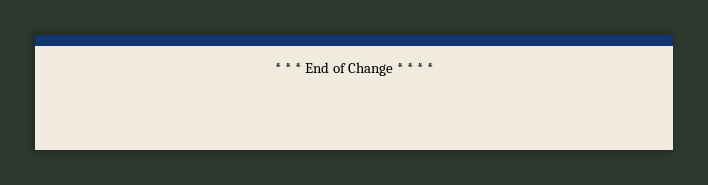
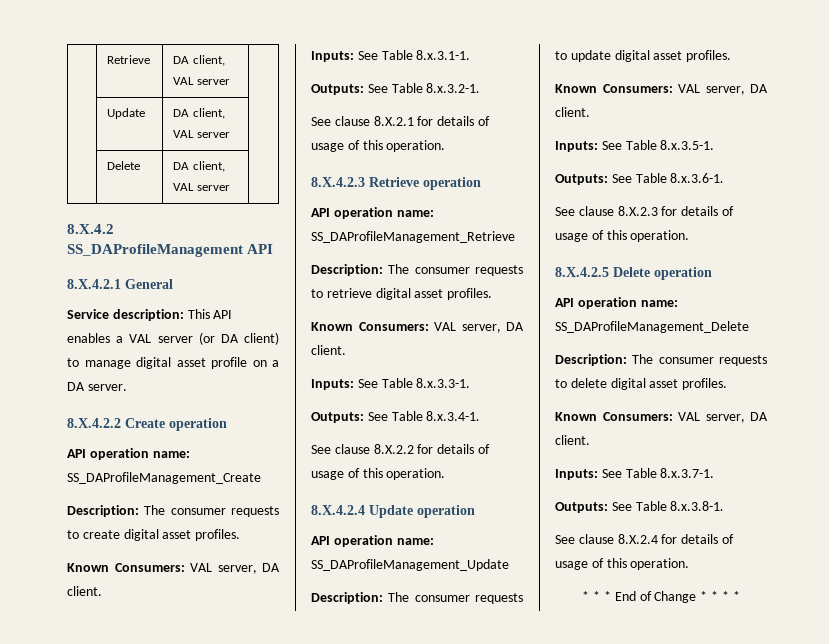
(274, 68) none -> [107,55,151,64] [173,55,225,66] [173,77,230,85] [107,108,146,119] [173,108,225,119] [173,130,230,138] [107,161,141,170] [173,161,225,172] [173,183,230,191] [67,224,114,234] [67,244,274,257] [67,279,173,289] [67,309,233,321] [67,332,279,345] [67,357,279,369] [67,382,127,391] [67,418,227,431] [67,448,190,460] [67,472,261,484] [67,505,279,517] [67,529,241,541] [67,563,280,574] [67,586,102,596] [311,50,471,62] [311,83,481,95] [311,116,490,126] [311,140,446,152] [311,177,481,190] [311,207,434,219] [311,231,515,243] [311,264,523,276] [311,288,493,300] [311,322,524,333] [311,345,346,355] [311,378,471,390] [311,411,481,423] [311,444,490,454] [311,468,446,480] [311,505,475,518] [311,535,434,547] [311,559,509,571] [311,592,523,604] [555,50,732,62] [555,84,768,95] [555,107,590,117] [555,140,715,152] [555,173,725,185] [555,206,734,216] [555,230,690,242] [555,267,712,280] [555,297,678,309] [555,321,749,333] [555,354,767,366] [555,378,728,390] [555,412,768,423] [555,435,590,445] [555,468,715,480] [555,501,725,513] [555,534,734,544] [555,558,690,570] | Retrieve | DA client, VAL server | // | Update | DA client, VAL server | // | Delete | DA client, VAL server | // 8.X.4.2 SS_DAProfileManagement API // 8.X.4.2.1 General // Service description: This API enables a VAL server (or DA client) to manage digital asset profile on a DA server. // 8.X.4.2.2 Create operation // API operation name: SS_DAProfileManagement_Create // Description: The consumer requests to create digital asset profiles. // Known Consumers: VAL server, DA client. // Inputs: See Table 8.x.3.1-1. // Outputs: See Table 8.x.3.2-1. // See clause 8.X.2.1 for details of usage of this operation. // 8.X.4.2.3 Retrieve operation // API operation name: SS_DAProfileManagement_Retrieve // Description: The consumer requests to retrieve digital asset profiles. // Known Consumers: VAL server, DA client. // Inputs: See Table 8.x.3.3-1. // Outputs: See Table 8.x.3.4-1. // See clause 8.X.2.2 for details of usage of this operation. // 8.X.4.2.4 Update operation // API operation name: SS_DAProfileManagement_Update // Description: The consumer requests to update digital asset profiles. // Known Consumers: VAL server, DA client. // Inputs: See Table 8.x.3.5-1. // Outputs: See Table 8.x.3.6-1. // See clause 8.X.2.3 for details of usage of this operation. // 8.X.4.2.5 Delete operation // API operation name: SS_DAProfileManagement_Delete // Description: The consumer requests to delete digital asset profiles. // Known Consumers: VAL server, DA client. // Inputs: See Table 8.x.3.7-1. // Outputs: See Table 8.x.3.8-1. // See clause 8.X.2.4 for details of usage of this operation. //

